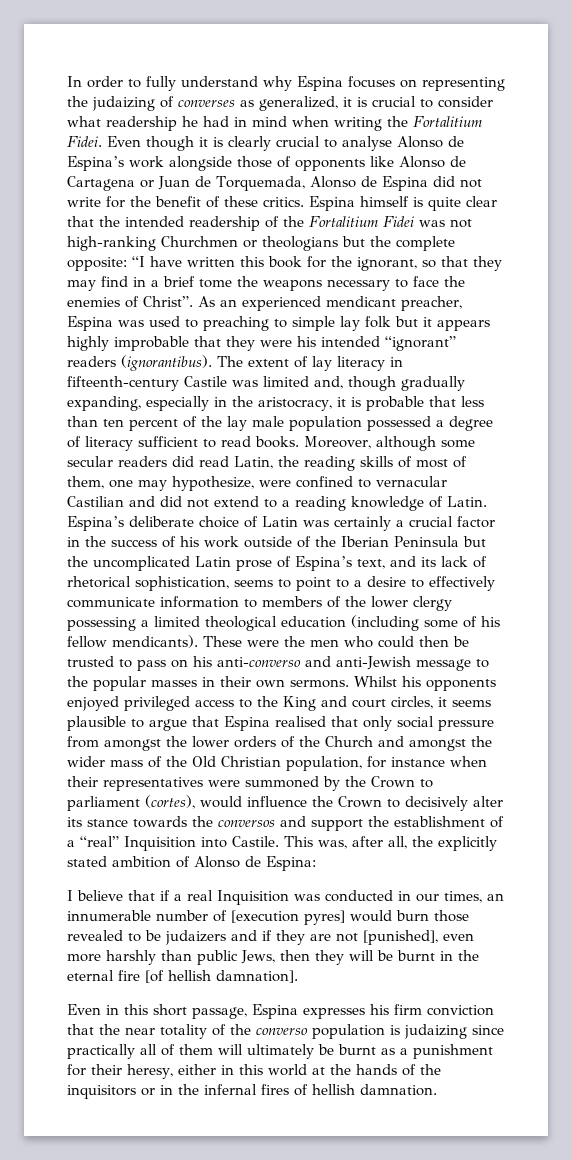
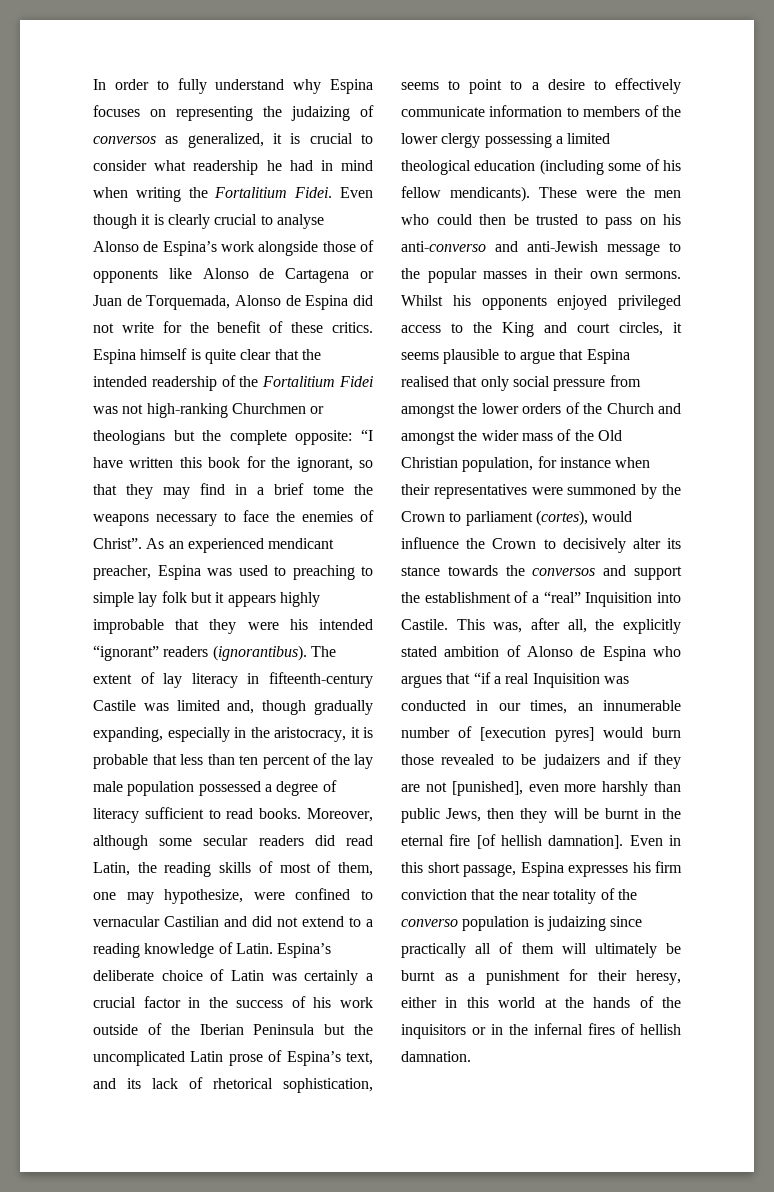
[178,100,235,107] converses -> [93,136,156,144] conversos
[266,856,316,871] [67,890,170,901] Espina: // I believe that if -> [602,646,681,661] [401,672,491,688] Espina who argues that “if
(298, 976) // -> (624, 842) none

